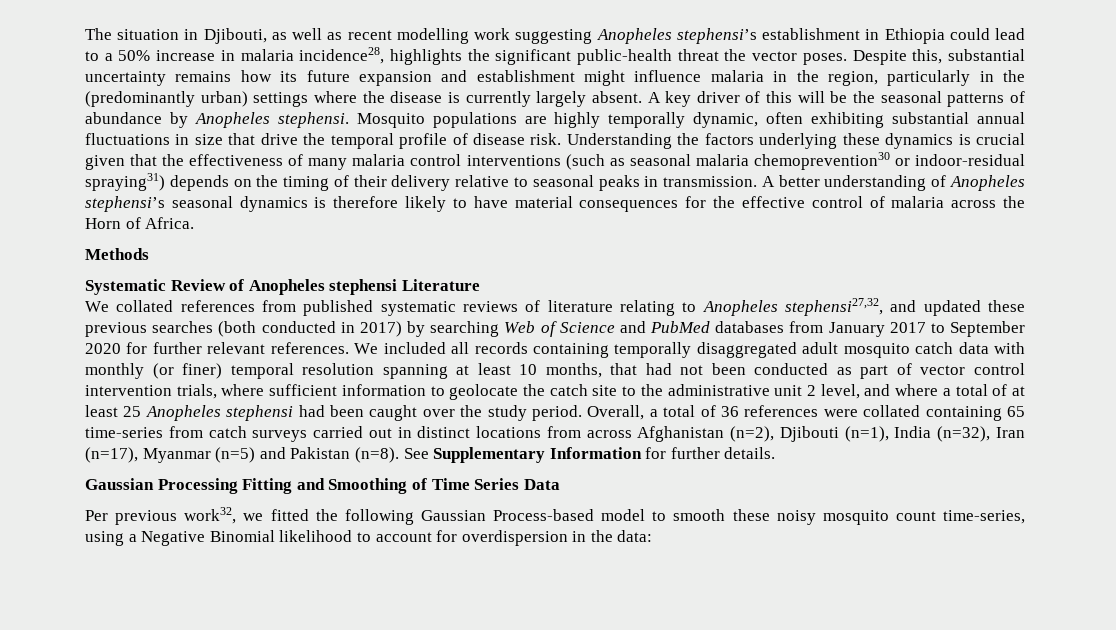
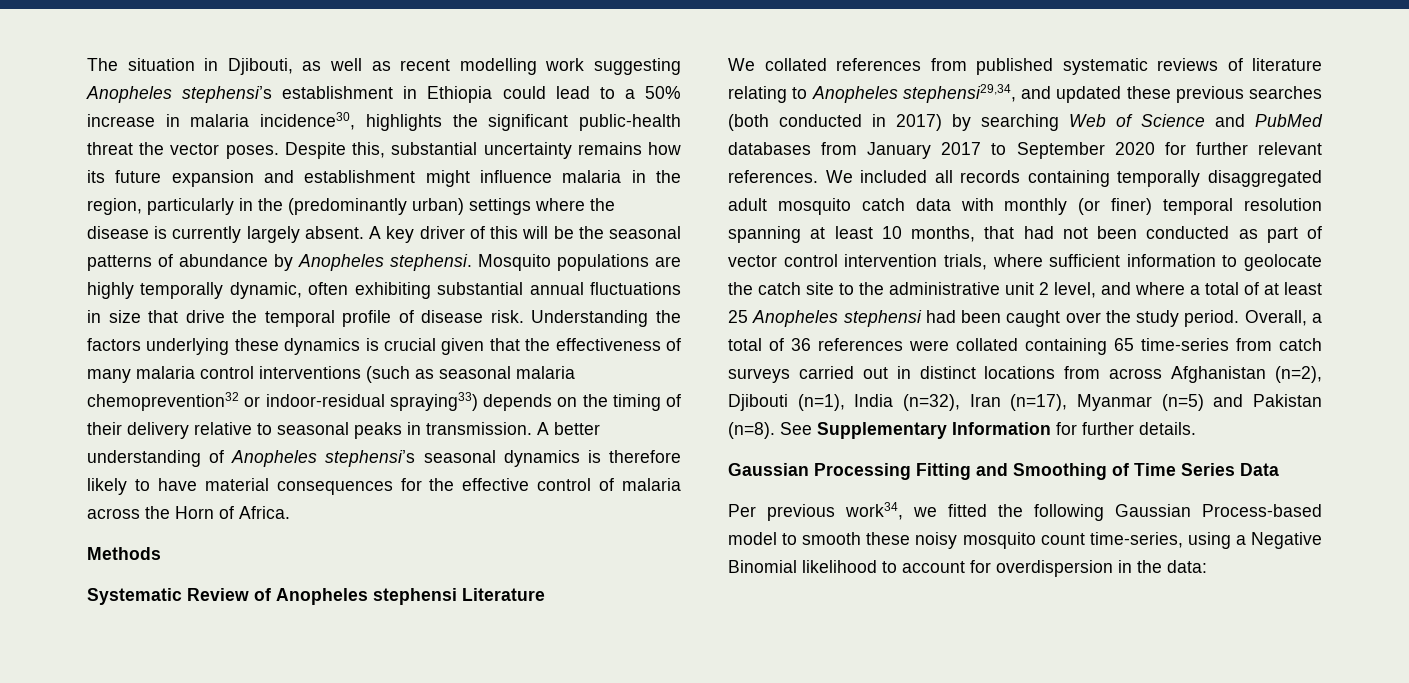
[299,47,385,64] incidence28, -> [260,112,356,130] incidence30,
[753,152,890,170] chemoprevention30 -> [87,392,239,411] chemoprevention32
[85,173,165,191] spraying31) -> [389,392,478,411] spraying33)
[785,298,884,316] stephensi27,32, -> [902,84,1016,103] stephensi29,34,
[184,507,237,524] work32, -> [845,502,903,520] work34,

